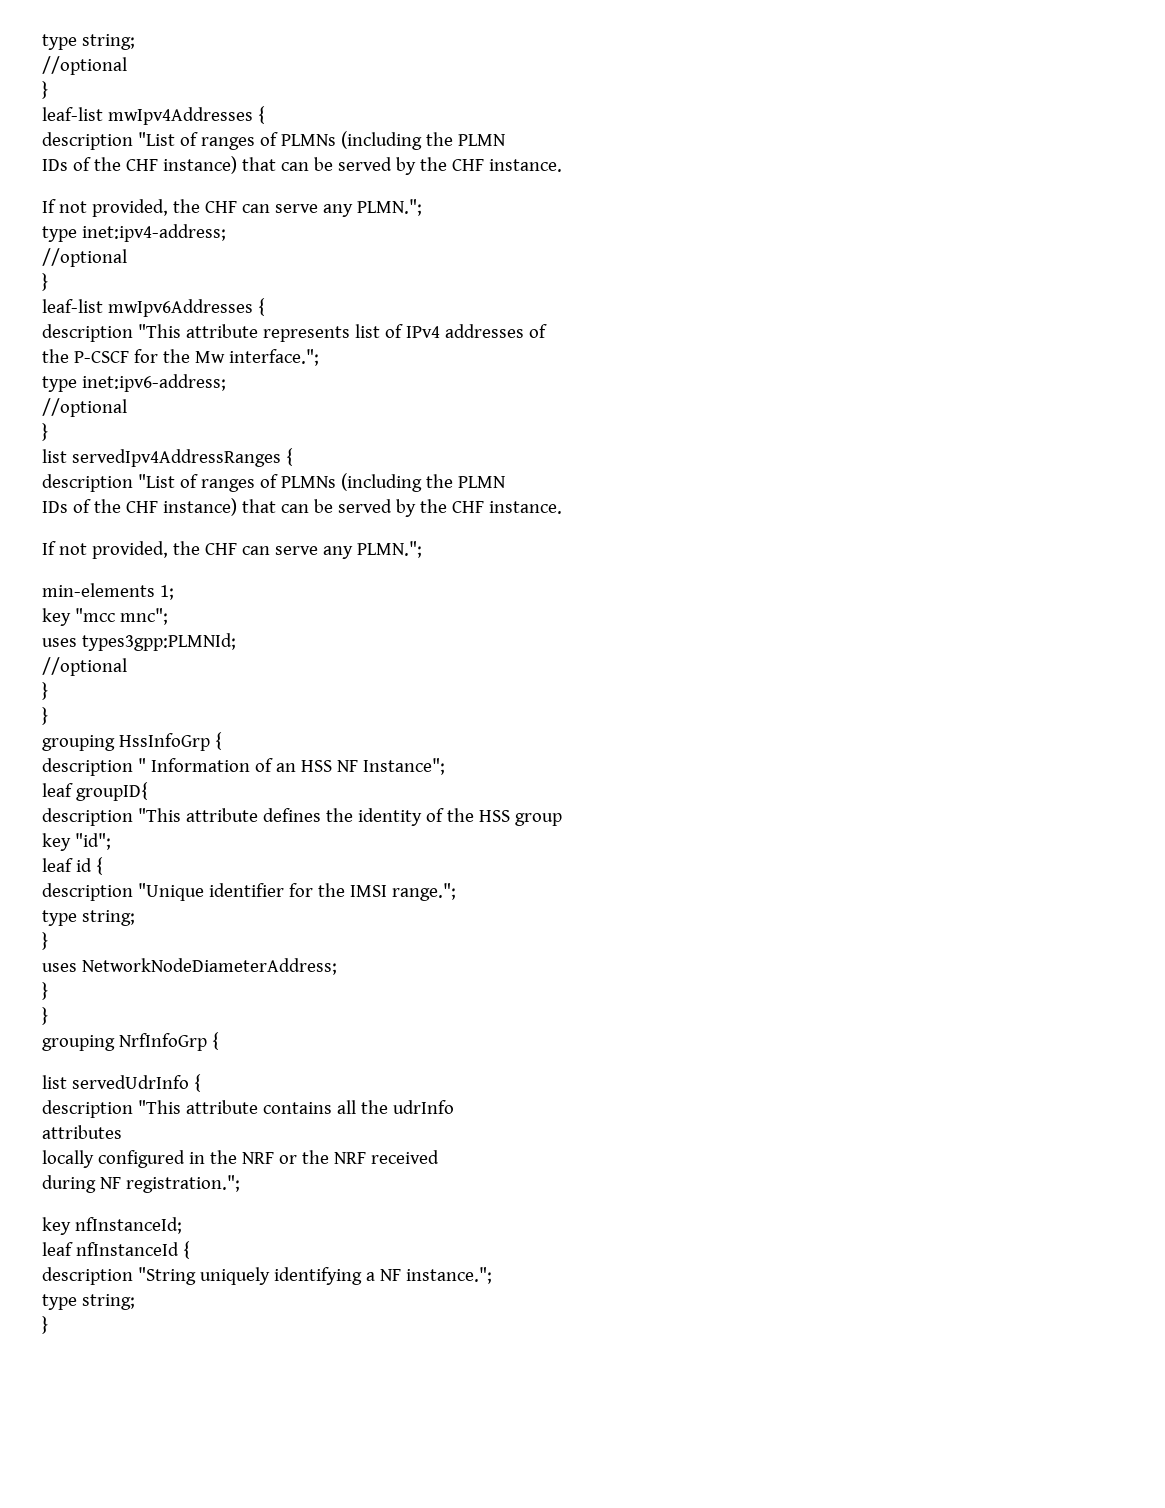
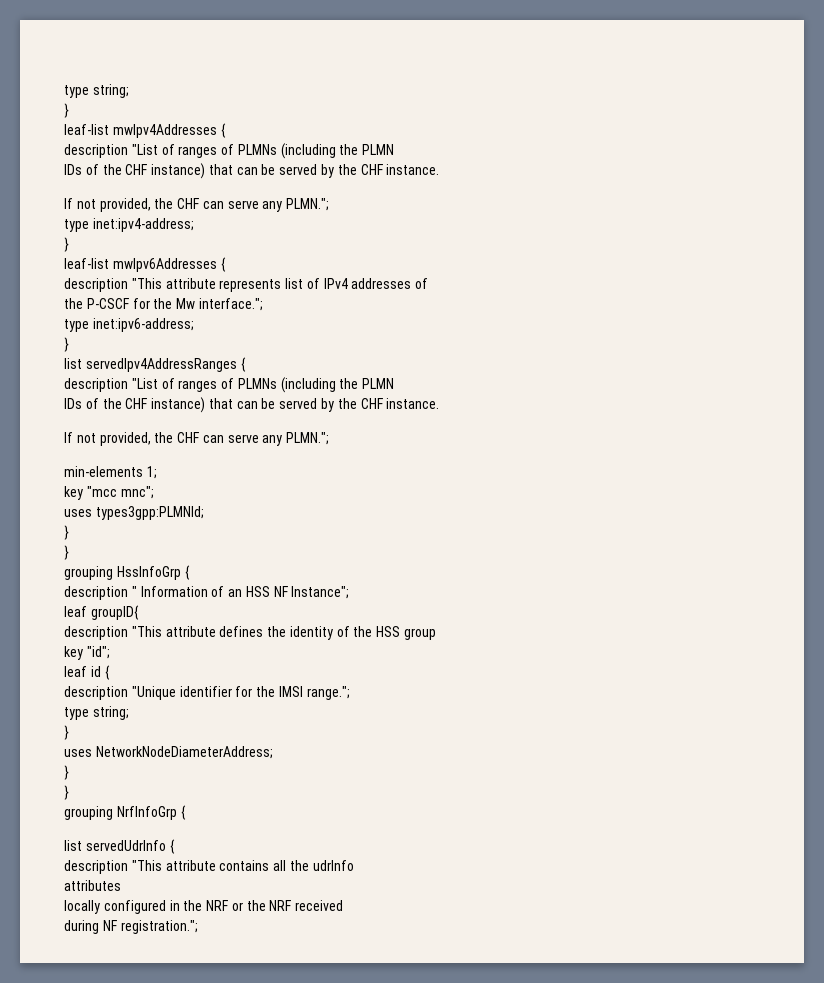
[42,34,135,50] [42,56,127,75] type string; // //optional -> [64,84,129,98] type string;
[42,248,127,267] // //optional -> (194, 225) none
[42,398,127,417] // //optional -> (194, 325) none
[42,657,127,676] // //optional -> (204, 513) none
[42,1217,182,1235] [42,1241,190,1259] [42,1267,492,1285] [42,1294,135,1310] [42,1316,48,1334] // key nfInstanceId; // leaf nfInstanceId { // description "String uniquely identifying a NF instance."; // type string; // } -> (198, 927) none

